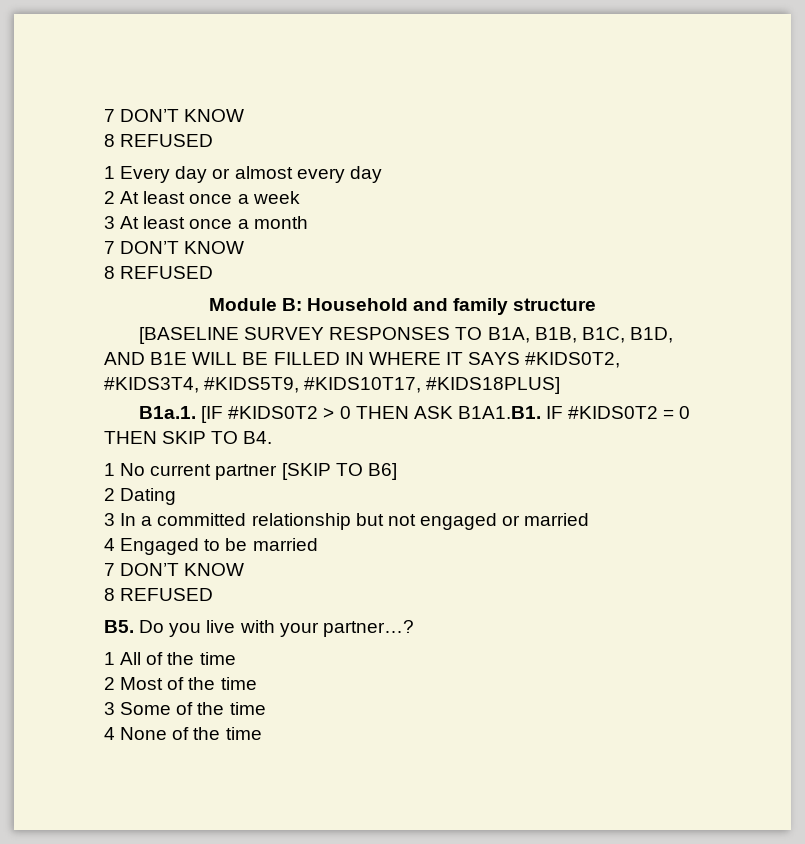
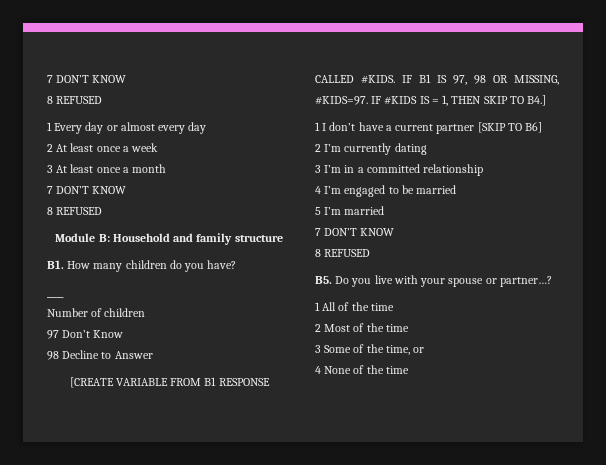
[139,327,673,344] [104,352,621,368] [104,377,561,394] [139,406,691,423] [BASELINE SURVEY RESPONSES TO B1A, B1B, B1C, B1D, AND B1E WILL BE FILLED IN WHERE IT SAYS #KIDS0T2, #KIDS3T4, #KIDS5T9, #KIDS10T17, #KIDS18PLUS] // B1a.1. [IF #KIDS0T2 > 0 THEN ASK B1A1.B1. IF #KIDS0T2 = 0 -> [47,260,237,272] [47,296,64,298] [47,308,146,317] [47,330,124,339] [47,350,153,360] [69,377,270,388] [315,74,559,85] [315,95,449,106] B1. How many children do you have? // ____ // Number of children // 97 Don’t Know // 98 Decline to Answer // [CREATE VARIABLE FROM B1 RESPONSE CALLED #KIDS. IF B1 IS 97, 98 OR MISSING, #KIDS=97. IF #KIDS IS = 1,
[243,431,273,444] [104,463,146,476] B4. // 1 No -> [527,95,547,106] [315,122,392,131] B4.] // 1 I don’t have a
[120,488,177,505] [104,513,137,526] Dating // 3 In -> [324,143,427,155] [315,165,355,173] I’m currently dating // 3 I’m in
[355,513,590,530] [104,538,248,555] but not engaged or married // 4 Engaged to be -> [315,185,457,197] [315,207,342,215] // 4 I’m engaged to be married // 5 I’m
(319, 629) none -> [448,278,497,287] spouse or
[229,702,266,715] time -> [385,345,425,355] time, or

